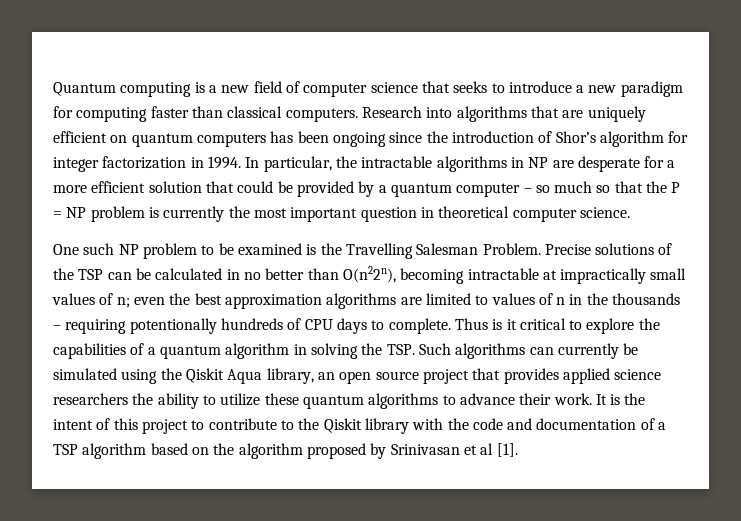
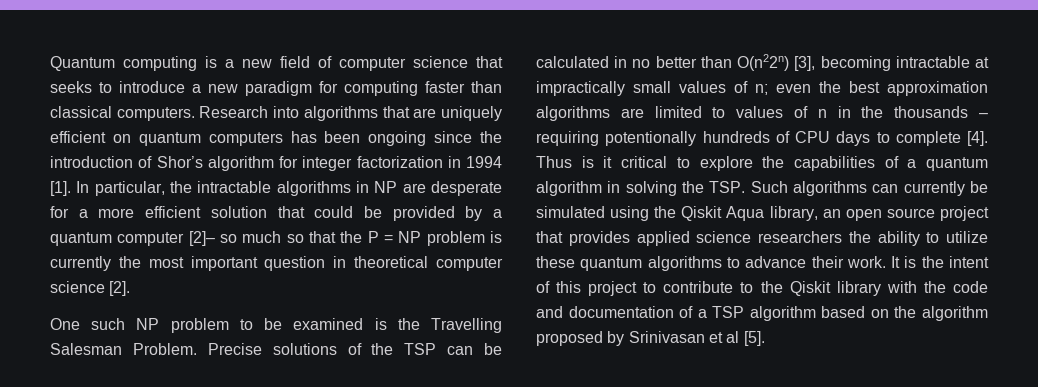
[207,156,241,169] 1994. -> [466,156,502,168] [50,181,71,196] 1994 [1].
[523,188,532,193] – -> [188,231,215,246] [2]–
[579,207,630,218] science. -> [50,281,131,296] science [2].
[342,266,396,283] O(n22n), -> [737,54,816,71] O(n22n) [3],
[388,318,451,334] complete. -> [895,131,988,146] complete [4].
[496,443,518,457] [1]. -> [743,331,765,346] [5].

